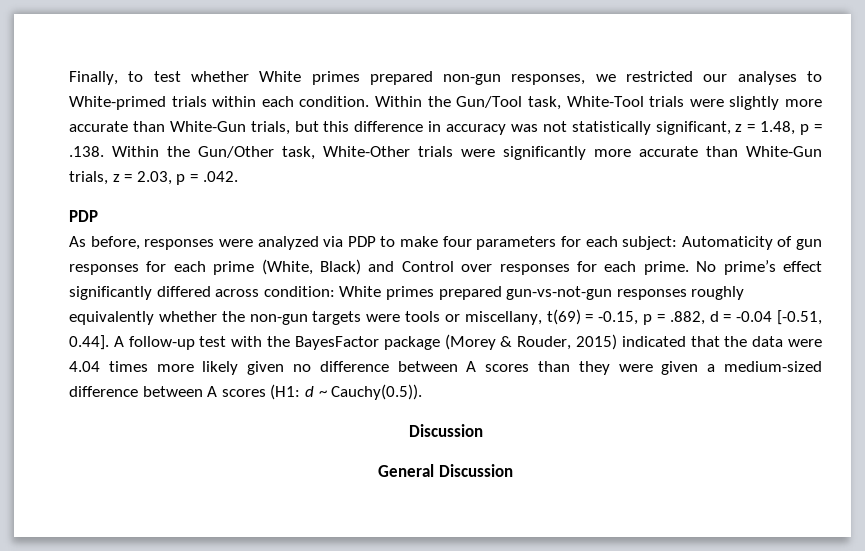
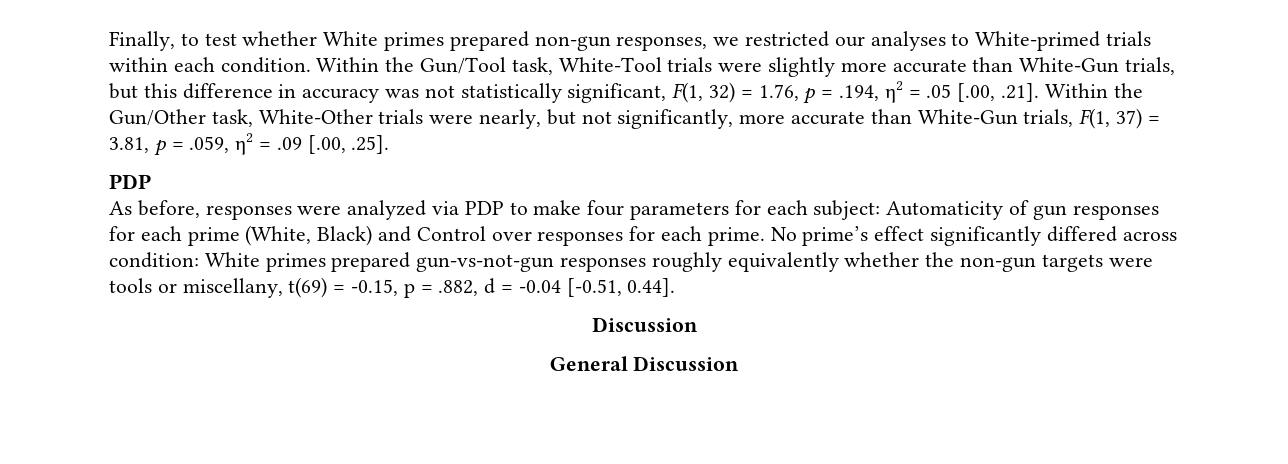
[735,121,822,135] [69,146,104,157] z = 1.48, p = .138. -> [672,81,1040,104] F(1, 32) = 1.76, p = .194, η2 = .05 [.00, .21].
[503,146,822,160] [69,171,238,185] significantly more accurate than White-Gun trials, z = 2.03, p = .042. -> [479,108,1160,129] [109,133,390,156] nearly, but not significantly, more accurate than White-Gun trials, F(1, 37) = 3.81, p = .059, η2 = .09 [.00, .25].
[113,334,822,350] [69,361,822,375] [69,384,423,400] A follow-up test with the BayesFactor package (Morey & Rouder, 2015) indicated that the data were 4.04 times more likely given no difference between A scores than they were given a medium-sized difference between A scores (H1: d ~ Cauchy(0.5)). -> (676, 287) none

